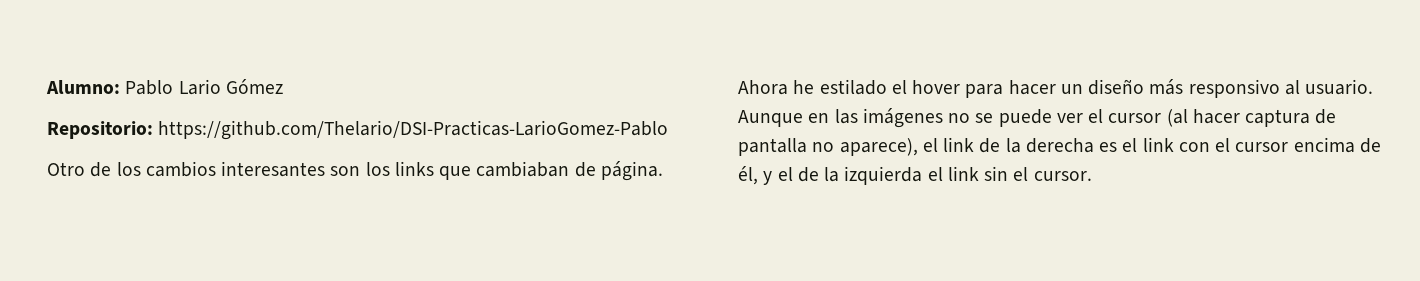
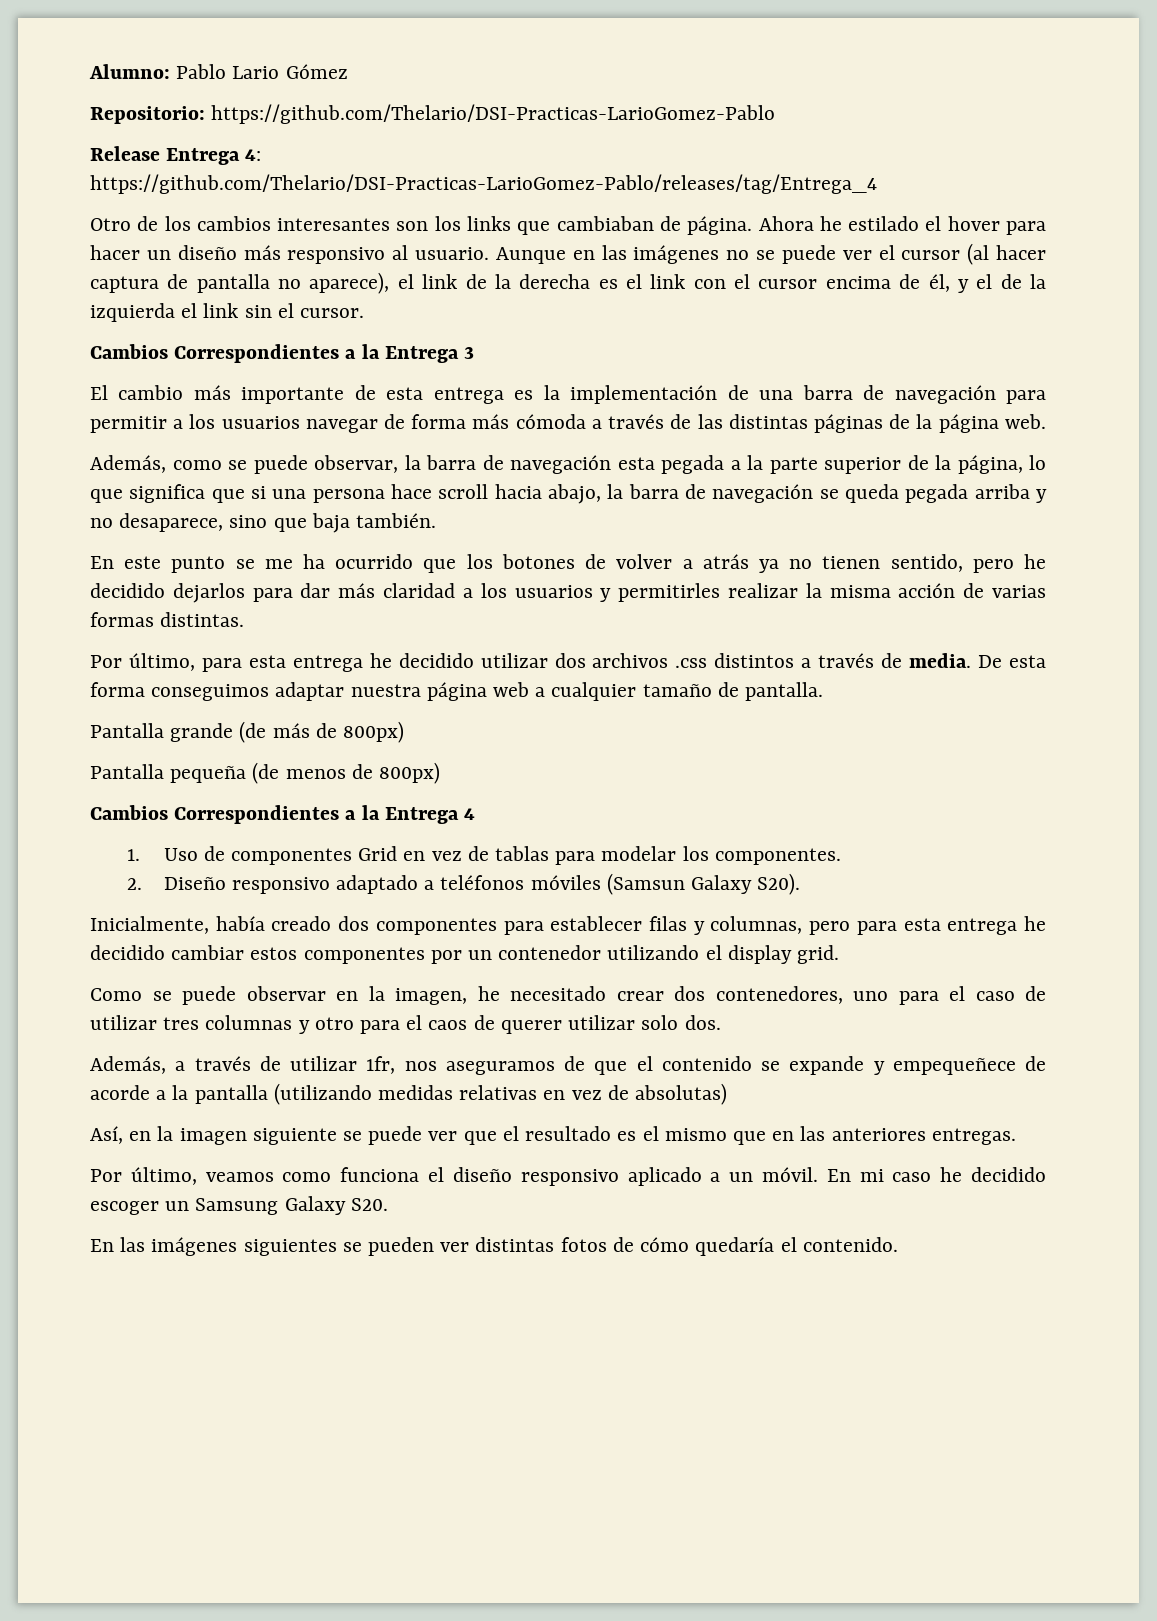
(669, 130) none -> [90,146,262,165] [90,174,877,194] // Release Entrega 4: https://github.com/Thelario/DSI-Practicas-LarioGomez-Pablo/releases/tag/Entrega_4
(1092, 176) none -> [90,344,475,363] [90,385,1046,404] [90,414,1046,433] [90,455,1046,474] [90,484,1048,504] [90,513,437,533] [90,554,1046,573] [90,583,1046,603] [90,612,245,627] [90,653,1047,672] [90,682,824,701] [90,721,405,743] [90,762,441,784] [90,805,476,824] [126,846,841,865] [126,873,801,895] [90,916,1046,935] [90,945,840,964] [90,986,1046,1005] [90,1015,721,1034] [90,1056,1046,1075] [90,1083,728,1105] [90,1126,1016,1145] [90,1167,1046,1186] [90,1196,388,1215] [90,1237,898,1256] // Cambios Correspondientes a la Entrega 3 // El cambio más importante de esta entrega es la implementación de una barra de navegación para permitir a los usuarios navegar de forma más cómoda a través de las distintas páginas de la página web. // Además, como se puede observar, la barra de navegación esta pegada a la parte superior de la página, lo que significa que si una persona hace scroll hacia abajo, la barra de navegación se queda pegada arriba y no desaparece, sino que baja también. // En este punto se me ha ocurrido que los botones de volver a atrás ya no tienen sentido, pero he decidido dejarlos para dar más claridad a los usuarios y permitirles realizar la misma acción de varias formas distintas. // Por último, para esta entrega he decidido utilizar dos archivos .css distintos a través de media. De esta forma conseguimos adaptar nuestra página web a cualquier tamaño de pantalla. // Pantalla grande (de más de 800px) // Pantalla pequeña (de menos de 800px) // Cambios Correspondientes a la Entrega 4 // 1. Uso de componentes Grid en vez de tablas para modelar los componentes. // 2. Diseño responsivo adaptado a teléfonos móviles (Samsun Galaxy S20). // Inicialmente, había creado dos componentes para establecer filas y columnas, pero para esta entrega he decidido cambiar estos componentes por un contenedor utilizando el display grid. // Como se puede observar en la imagen, he necesitado crear dos contenedores, uno para el caso de utilizar tres columnas y otro para el caos de querer utilizar solo dos. // Además, a través de utilizar 1fr, nos aseguramos de que el contenido se expande y empequeñece de acorde a la pantalla (utilizando medidas relativas en vez de absolutas) // Así, en la imagen siguiente se puede ver que el resultado es el mismo que en las anteriores entregas. // Por último, veamos como funciona el diseño responsivo aplicado a un móvil. En mi caso he decidido escoger un Samsung Galaxy S20. // En las imágenes siguientes se pueden ver distintas fotos de cómo quedaría el contenido.

